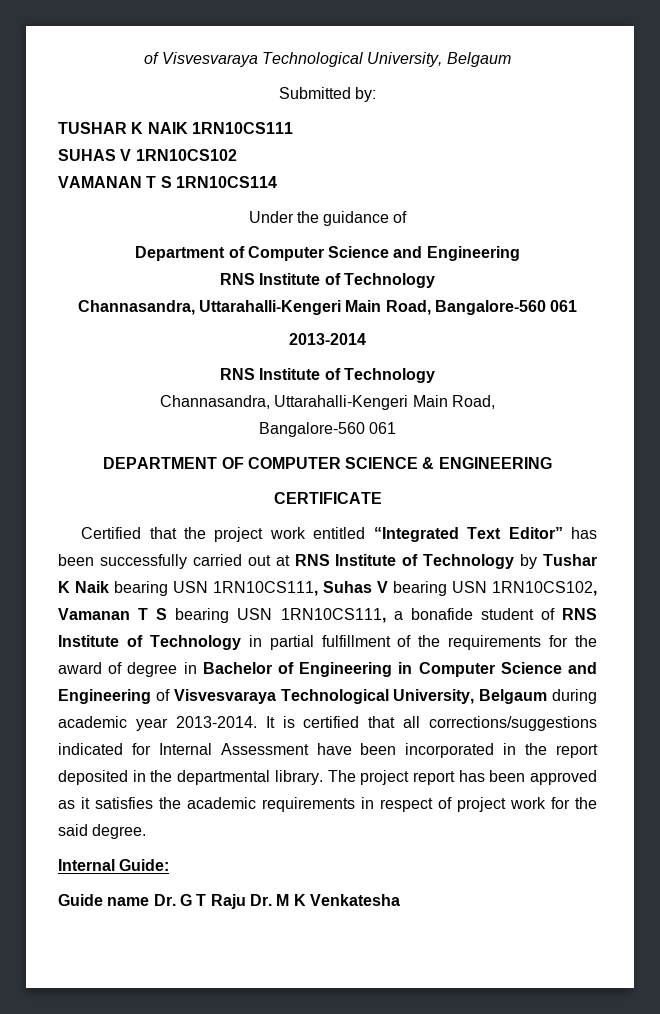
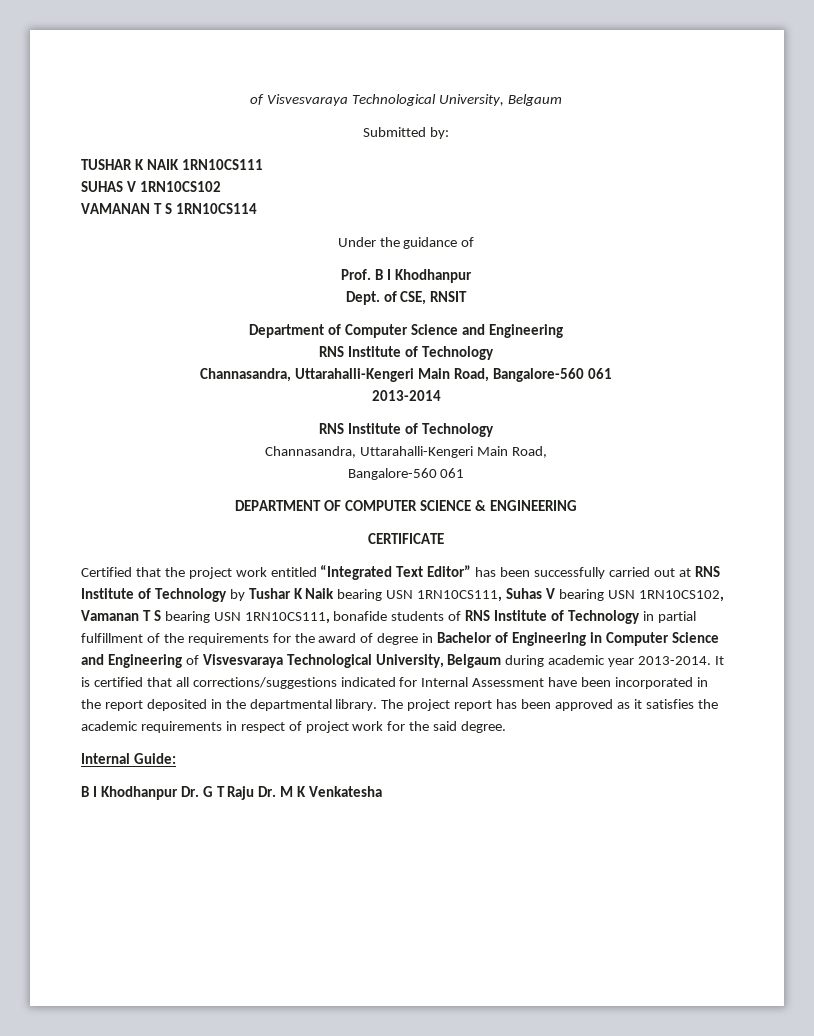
(408, 217) none -> [341,269,472,283] [345,291,468,305] // Prof. B I Khodhanpur // Dept. of CSE, RNSIT
[393,608,534,620] a bonafide student -> [333,611,445,621] bonafide students
[58,894,150,906] Guide name -> [81,786,178,800] B I Khodhanpur

